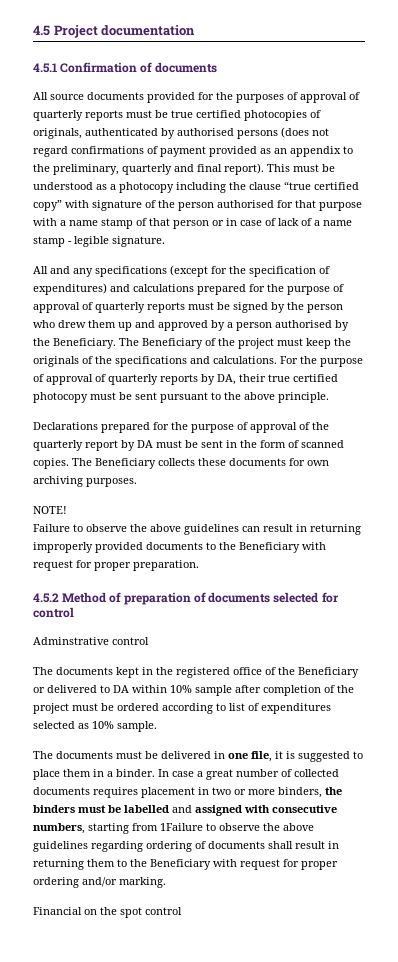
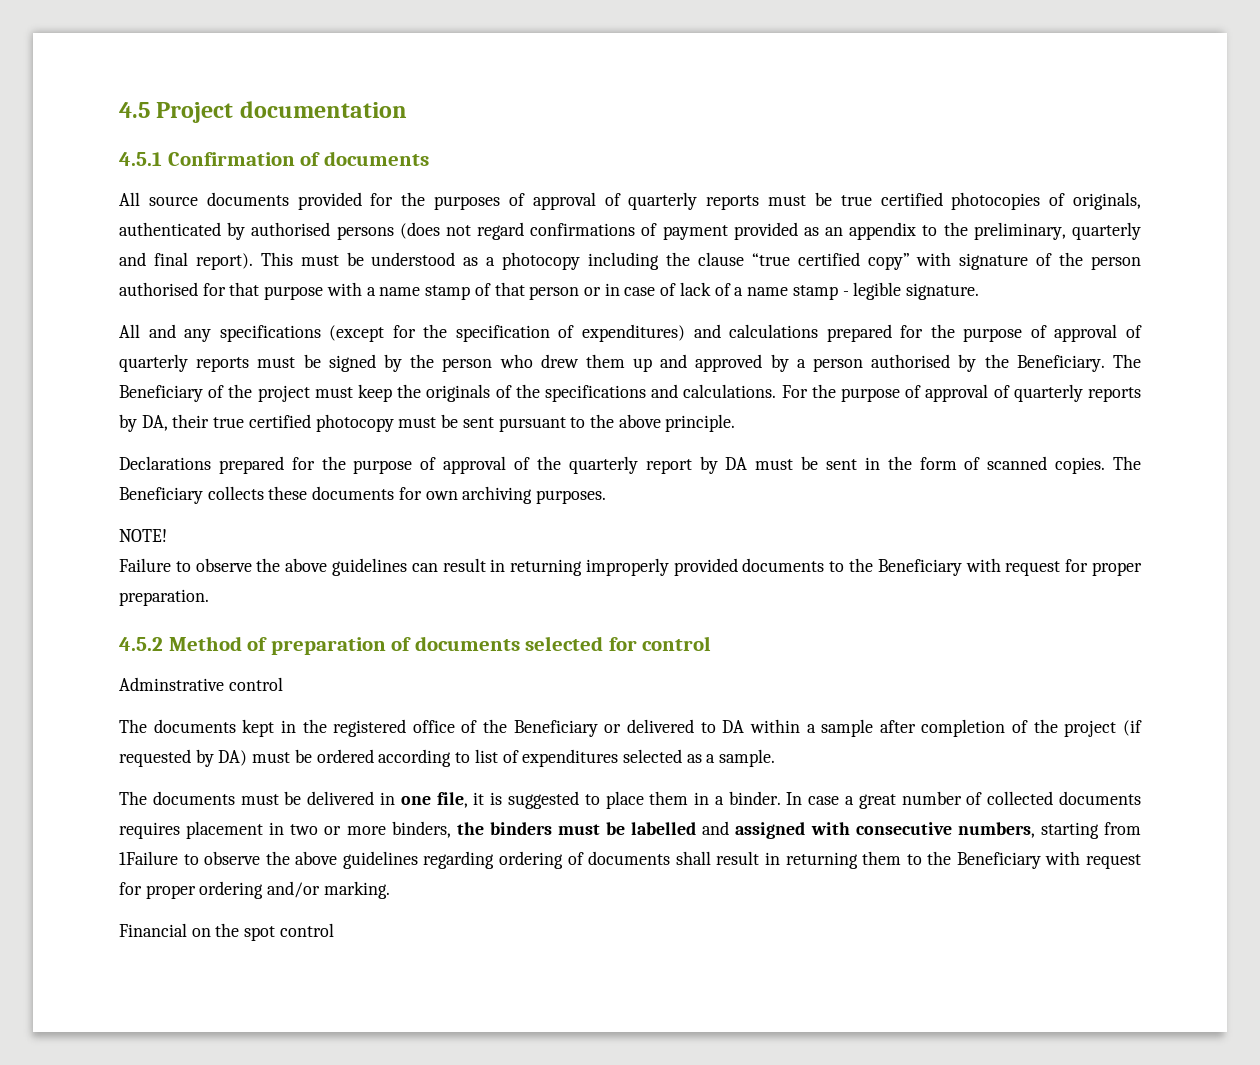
[170,685,192,693] 10% -> [806,724,816,733] a
(69, 708) none -> [1122,720,1142,736] [119,749,248,767] (if requested by DA)
[92,721,114,729] 10% -> [706,754,716,763] a

